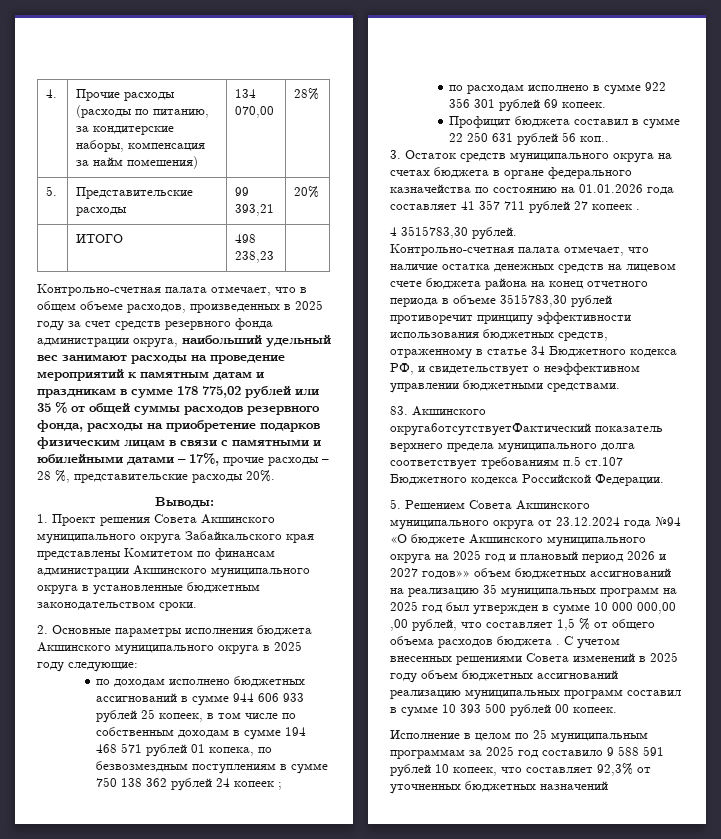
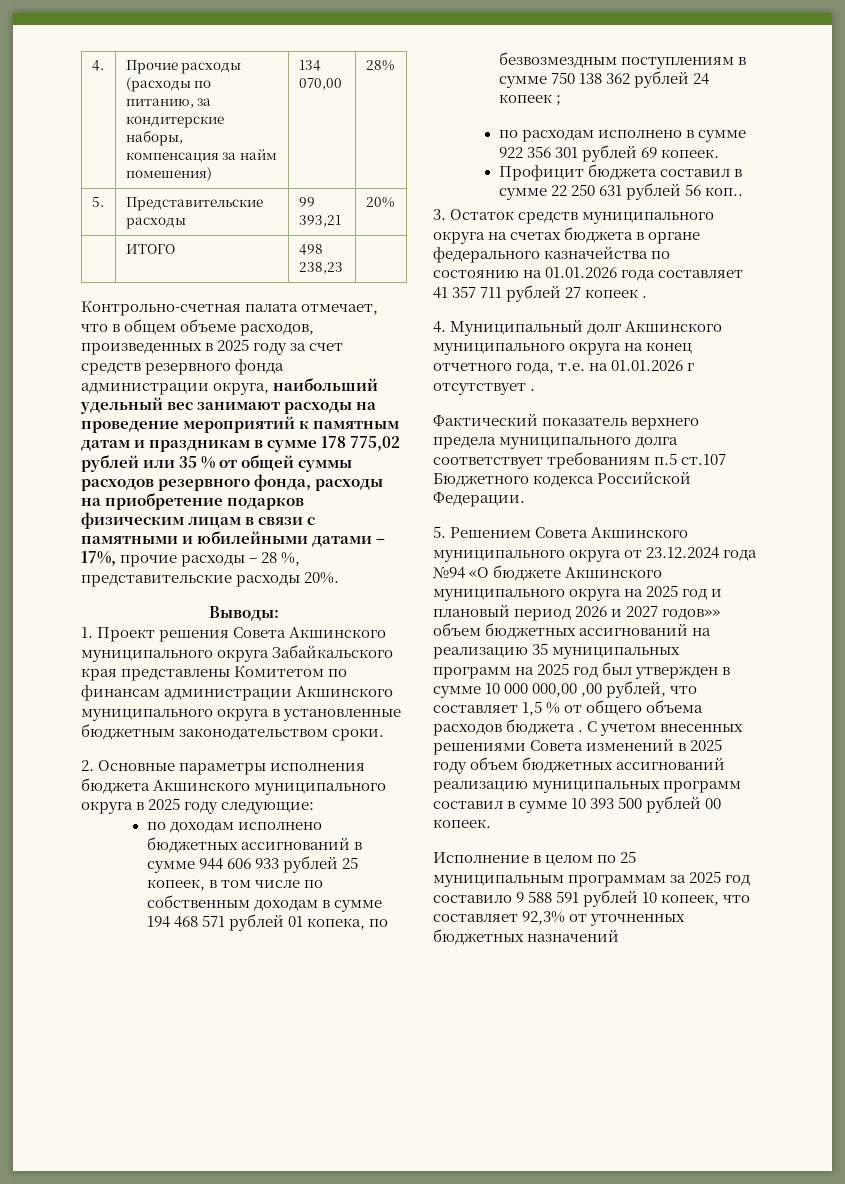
[390,226,517,240] [390,244,649,256] [390,263,676,273] [390,278,648,290] [390,294,612,308] [390,312,631,325] [390,329,608,341] [390,346,677,359] [390,363,640,376] [390,380,620,393] [390,406,486,416] [390,423,591,436] 4 3515783,30 рублей. // Контрольно-счетная палата отмечает, что наличие остатка денежных средств на лицевом счете бюджета района на конец отчетного периода в объеме 3515783,30 рублей противоречит принципу эффективности использования бюджетных средств, отраженному в статье 34 Бюджетного кодекса РФ, и свидетельствует о неэффективном управлении бюджетными средствами. // 83. Акшинского округа6отсутствуетФактический -> [433,319,723,336] [433,342,693,355] [433,360,695,374] [433,383,536,395] [433,413,538,426] 4. Муниципальный долг Акшинского муниципального округа на конец отчетного года, т.е. на 01.01.2026 г отсутствует . // Фактический

